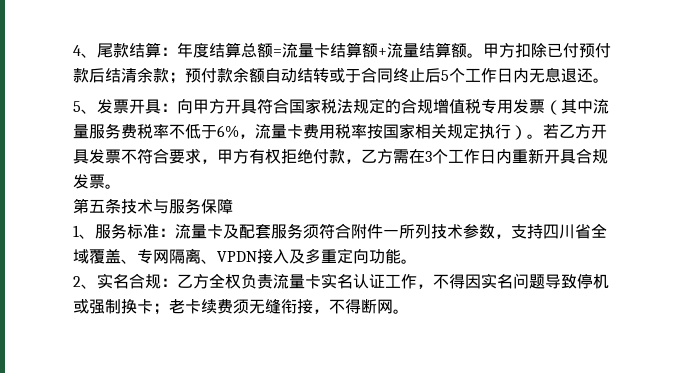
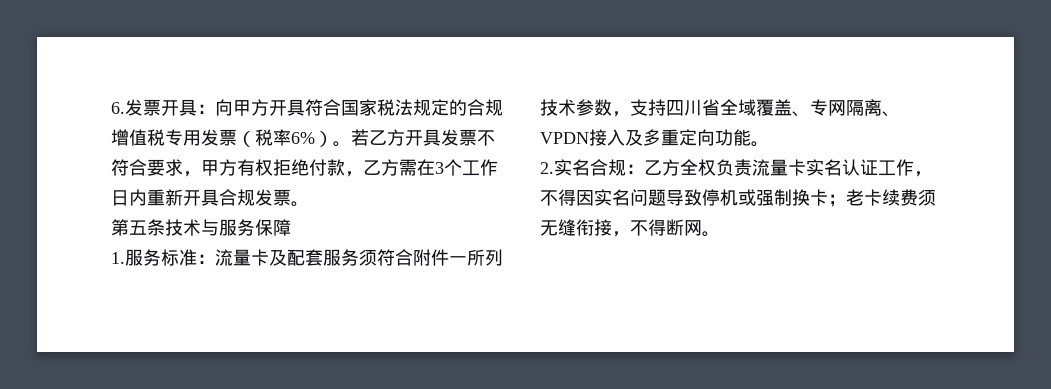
[73,42,611,58] [73,67,609,84] [73,101,97,114] 4、尾款结算：年度结算总额=流量卡结算额+流量结算额。甲方扣除已付预付款后结清余款；预付款余额自动结转或于合同终止后5个工作日内无息退还。 // 5、 -> [111,102,125,114] 6.
[561,99,609,114] [73,123,511,139] 其中流量服务费税率不低于6%，流量卡费用税率按国家相关规定执行 -> [255,129,315,146] 税率6%
[73,225,95,239] 1、 -> [111,252,125,264] 1.
[73,276,97,289] 2、 -> [540,162,554,174] 2.

